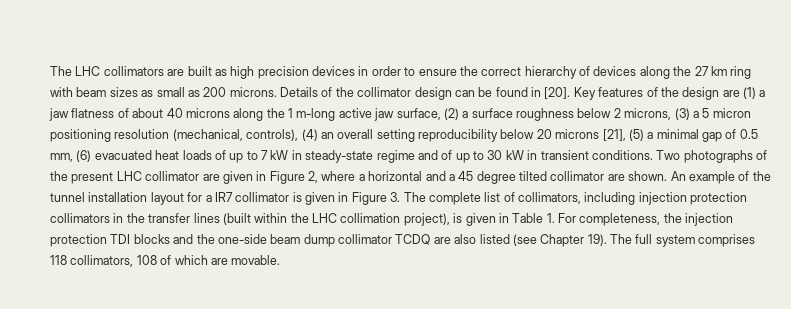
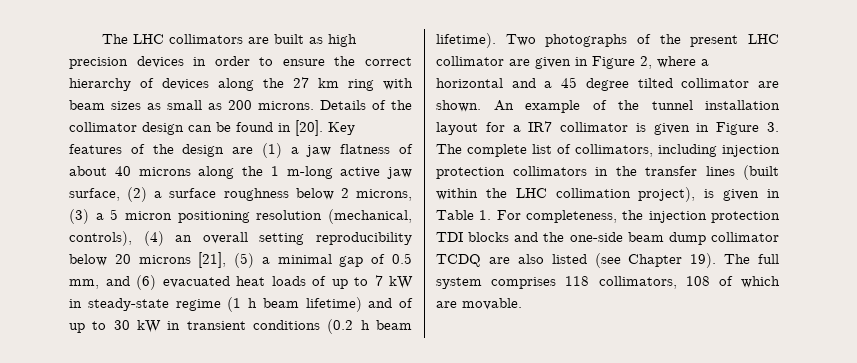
(73, 157) none -> [105,276,130,286] and
(415, 156) none -> [227,297,362,312] (1 h beam lifetime)
[591,150,653,160] conditions. -> [253,319,412,334] [436,33,496,48] conditions (0.2 h beam lifetime).

